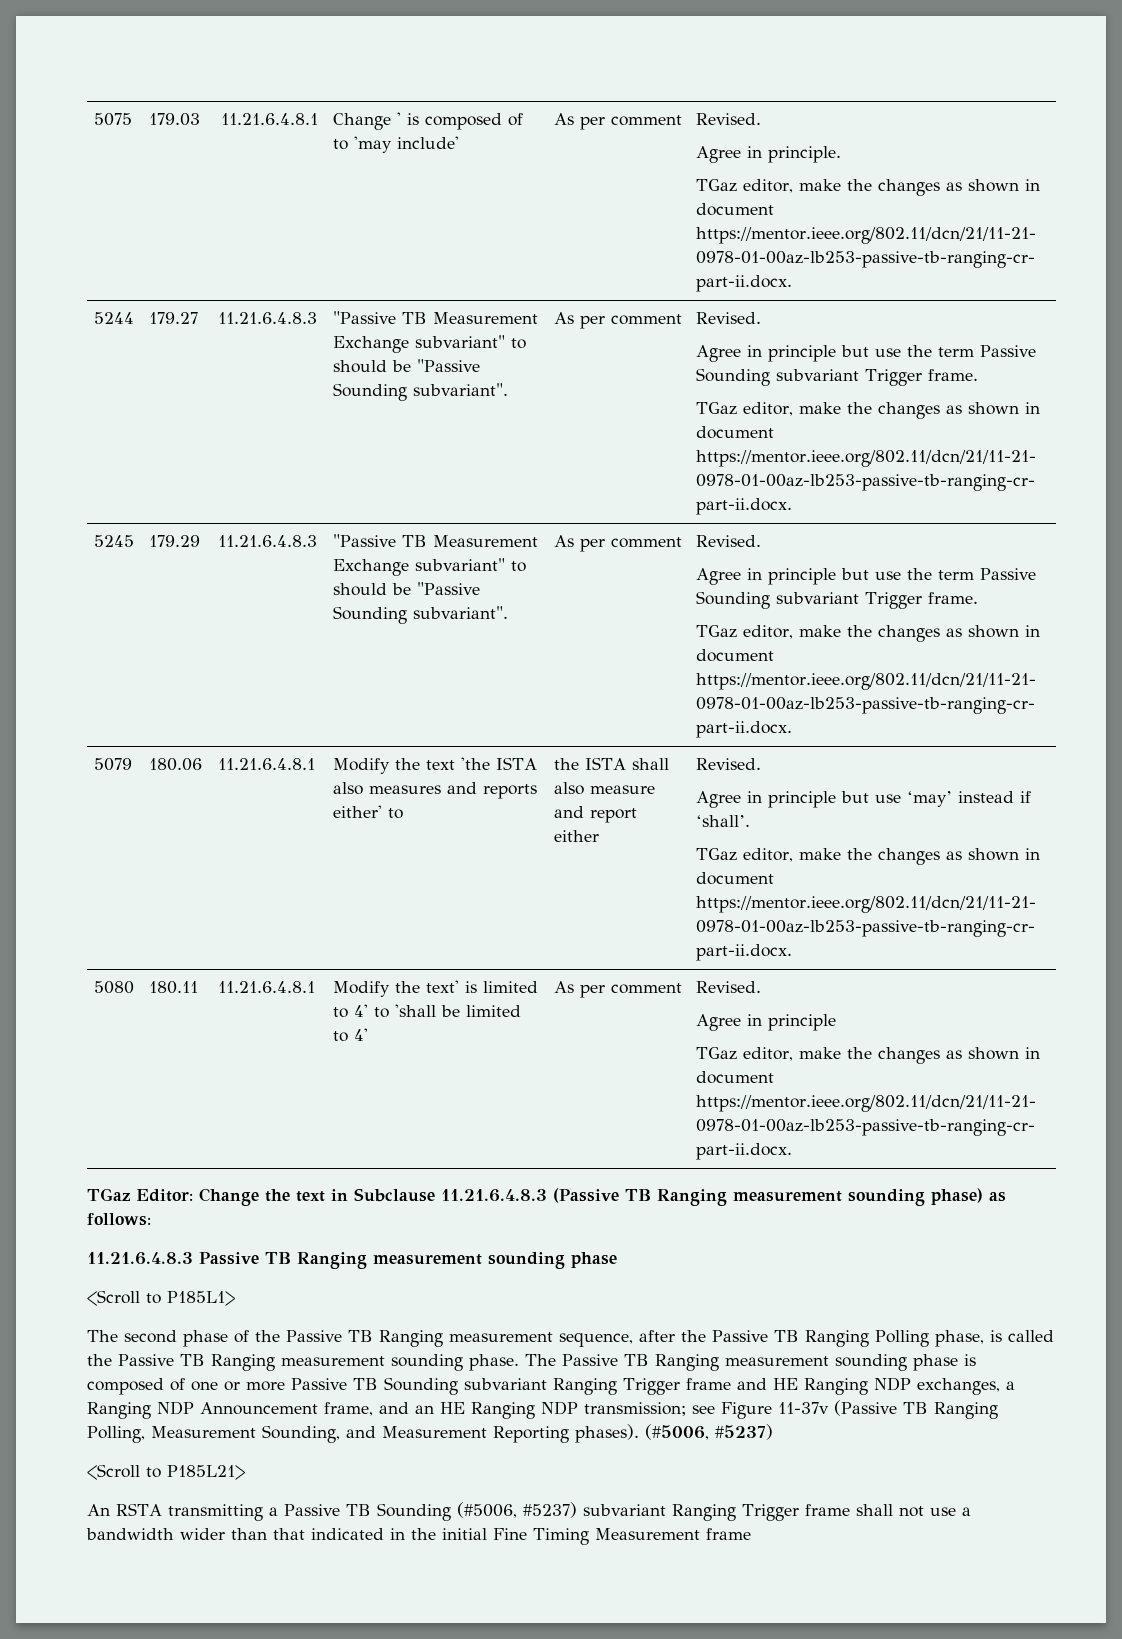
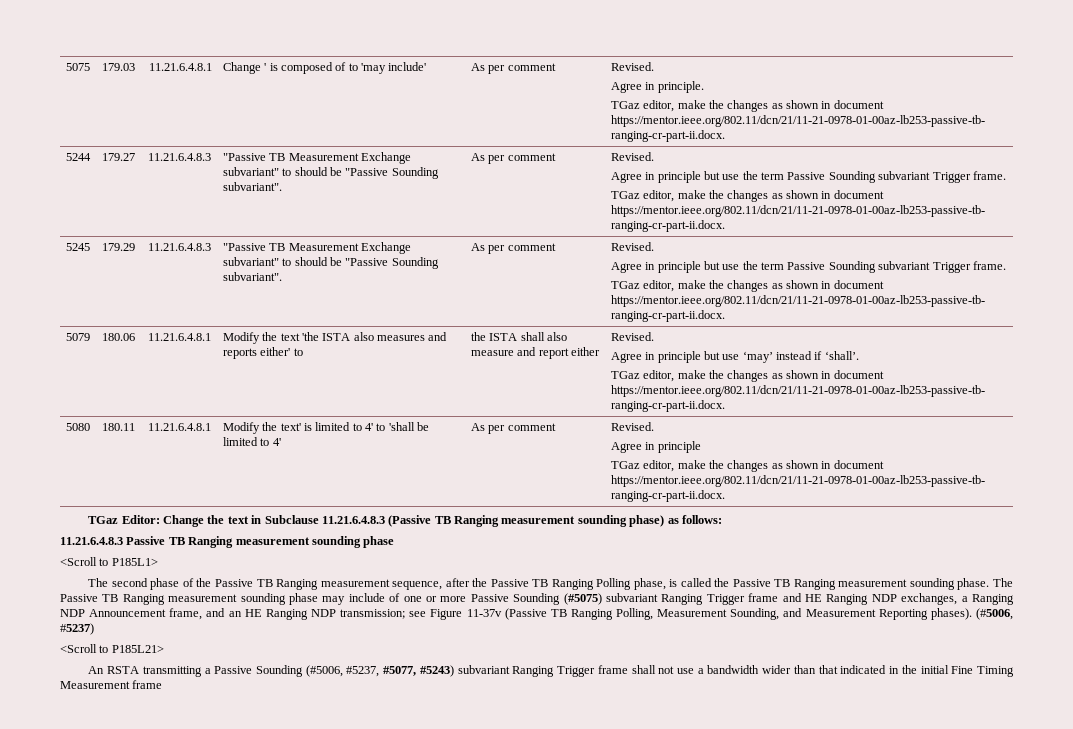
[964,1354,976,1366] [87,1378,164,1395] is composed -> [322,593,385,605] may include
[353,1377,458,1395] TB Sounding -> [513,593,602,605] Sounding (#5075)
[345,1504,371,1516] TB -> (253, 670) none
[522,1502,577,1518] #5237) -> [346,665,454,677] #5237, #5077, #5243)

